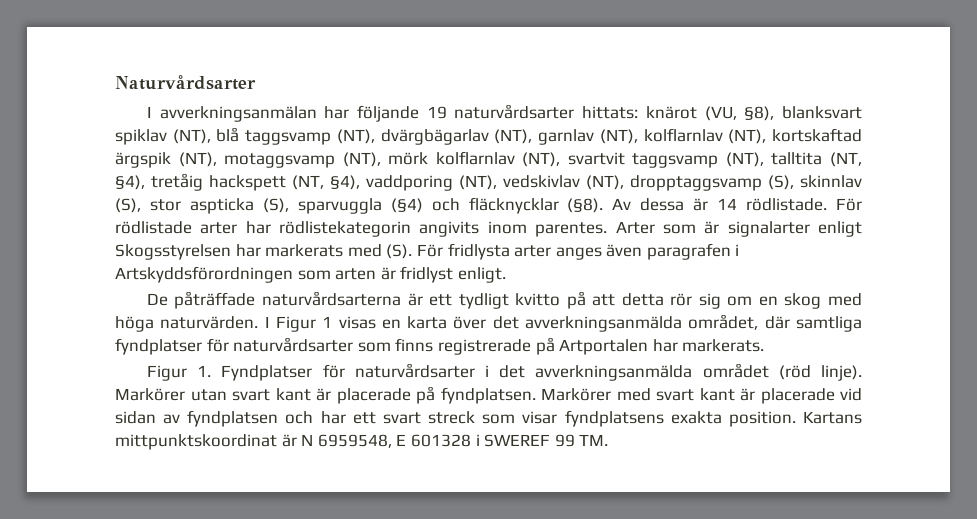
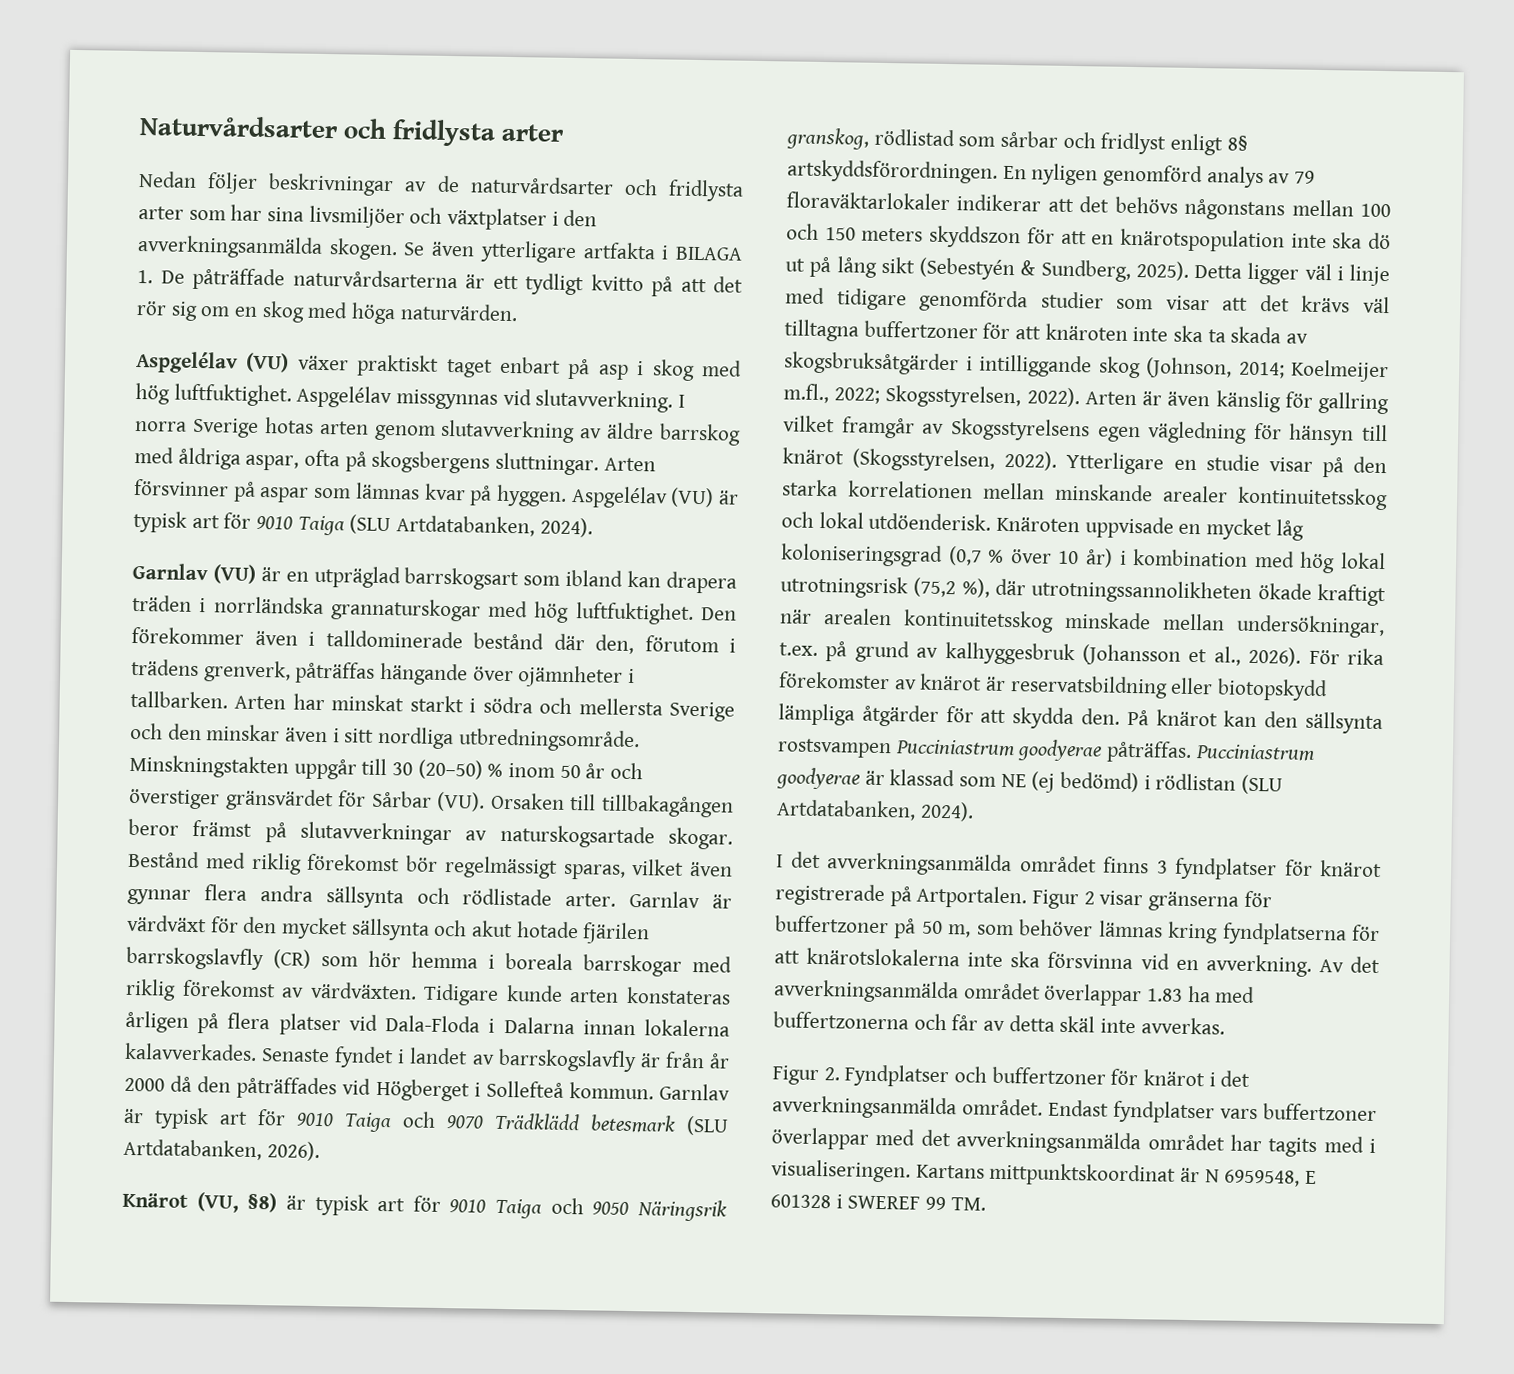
[146,104,862,122] [115,127,863,145] [115,151,862,168] [115,173,862,191] [115,197,863,214] [115,221,863,237] [115,243,740,260] [115,266,506,283] // I avverkningsanmälan har följande 19 naturvårdsarter hittats: knärot (VU, §8), blanksvart spiklav (NT), blå taggsvamp (NT), dvärgbägarlav (NT), garnlav (NT), kolflarnlav (NT), kortskaftad ärgspik (NT), motaggsvamp (NT), mörk kolflarnlav (NT), svartvit taggsvamp (NT), talltita (NT, §4), tretåig hackspett (NT, §4), vaddporing (NT), vedskivlav (NT), dropptaggsvamp (S), skinnlav (S), stor aspticka (S), sparvuggla (§4) och fläcknycklar (§8). Av dessa är 14 rödlistade. För rödlistade arter har rödlistekategorin angivits inom parentes. Arter som är signalarter enligt Skogsstyrelsen har markerats med (S). För fridlysta arter anges även paragrafen i Artskyddsförordningen som arten är fridlyst enligt. // -> [343,118,566,147] [138,171,744,202] [138,204,598,231] [137,235,743,264] [137,270,153,284] och fridlysta arter // Nedan följer beskrivningar av de naturvårdsarter och fridlysta arter som har sina livsmiljöer och växtplatser i den avverkningsanmälda skogen. Se även ytterligare artfakta i BILAGA 1.
[621,293,664,306] detta -> [713,276,743,293] det
[264,314,862,332] [115,337,765,355] [146,363,862,381] [115,386,862,404] [115,410,796,427] I Figur 1 visas en karta över det avverkningsanmälda området, där samtliga fyndplatser för naturvårdsarter som finns registrerade på Artportalen har markerats. // Figur 1. Fyndplatser för naturvårdsarter i det avverkningsanmälda området (röd linje). Markörer utan svart kant är placerade på fyndplatsen. Markörer med svart kant är placerade vid sidan av fyndplatsen och har ett svart streck som visar fyndplatsens exakta position. -> [135,350,742,381] [135,382,686,413] [135,417,741,446] [134,446,656,476] [134,478,739,509] [133,510,593,538] [132,562,738,594] [132,594,738,625] [131,626,736,655] [131,658,636,688] [130,690,736,722] [130,722,640,753] [129,754,644,780] [128,788,734,818] [128,818,733,850] [128,850,733,880] [127,884,732,909] [127,914,651,945] [126,946,732,977] [125,978,731,1006] [125,1010,730,1037] [124,1042,730,1073] [124,1075,730,1102] [123,1107,729,1136] [123,1138,320,1162] [122,1192,727,1222] [786,127,1248,156] [787,159,1316,189] [786,191,1391,221] [786,223,1391,253] [785,256,1390,287] [785,287,1390,314] [784,319,1309,344] [784,351,1389,383] [783,383,1389,415] [783,415,1388,446] [782,447,1387,478] [782,479,1388,511] [781,511,1304,541] [780,543,1386,574] [780,575,1386,607] [780,608,1385,639] [779,640,1384,667] [778,671,1329,702] [778,703,1383,735] [777,738,1315,763] [776,767,1284,795] [776,799,974,822] [776,851,1382,881] [775,883,1272,912] [775,915,1380,946] [774,947,1380,977] [773,979,1256,1007] [773,1011,1225,1035] [772,1064,1251,1088] [772,1095,1377,1124] [771,1127,1376,1158] [771,1159,911,1183] // Aspgelélav (VU) växer praktiskt taget enbart på asp i skog med hög luftfuktighet. Aspgelélav missgynnas vid slutavverkning. I norra Sverige hotas arten genom slutavverkning av äldre barrskog med åldriga aspar, ofta på skogsbergens sluttningar. Arten försvinner på aspar som lämnas kvar på hyggen. Aspgelélav (VU) är typisk art för 9010 Taiga (SLU Artdatabanken, 2024). // Garnlav (VU) är en utpräglad barrskogsart som ibland kan drapera träden i norrländska grannaturskogar med hög luftfuktighet. Den förekommer även i talldominerade bestånd där den, förutom i trädens grenverk, påträffas hängande över ojämnheter i tallbarken. Arten har minskat starkt i södra och mellersta Sverige och den minskar även i sitt nordliga utbredningsområde. Minskningstakten uppgår till 30 (20–50) % inom 50 år och överstiger gränsvärdet för Sårbar (VU). Orsaken till tillbakagången beror främst på slutavverkningar av naturskogsartade skogar. Bestånd med riklig förekomst bör regelmässigt sparas, vilket även gynnar flera andra sällsynta och rödlistade arter. Garnlav är värdväxt för den mycket sällsynta och akut hotade fjärilen barrskogslavfly (CR) som hör hemma i boreala barrskogar med riklig förekomst av värdväxten. Tidigare kunde arten konstateras årligen på flera platser vid Dala-Floda i Dalarna innan lokalerna kalavverkades. Senaste fyndet i landet av barrskogslavfly är från år 2000 då den påträffades vid Högberget i Sollefteå kommun. Garnlav är typisk art för 9010 Taiga och 9070 Trädklädd betesmark (SLU Artdatabanken, 2026). // Knärot (VU, §8) är typisk art för 9010 Taiga och 9050 Näringsrik granskog, rödlistad som sårbar och fridlyst enligt 8§ artskyddsförordningen. En nyligen genomförd analys av 79 floraväktarlokaler indikerar att det behövs någonstans mellan 100 och 150 meters skyddszon för att en knärotspopulation inte ska dö ut på lång sikt (Sebestyén & Sundberg, 2025). Detta ligger väl i linje med tidigare genomförda studier som visar att det krävs väl tilltagna buffertzoner för att knäroten inte ska ta skada av skogsbruksåtgärder i intilliggande skog (Johnson, 2014; Koelmeijer m.fl., 2022; Skogsstyrelsen, 2022). Arten är även känslig för gallring vilket framgår av Skogsstyrelsens egen vägledning för hänsyn till knärot (Skogsstyrelsen, 2022). Ytterligare en studie visar på den starka korrelationen mellan minskande arealer kontinuitetsskog och lokal utdöenderisk. Knäroten uppvisade en mycket låg koloniseringsgrad (0,7 % över 10 år) i kombination med hög lokal utrotningsrisk (75,2 %), där utrotningssannolikheten ökade kraftigt när arealen kontinuitetsskog minskade mellan undersökningar, t.ex. på grund av kalhyggesbruk (Johansson et al., 2026). För rika förekomster av knärot är reservatsbildning eller biotopskydd lämpliga åtgärder för att skydda den. På knärot kan den sällsynta rostsvampen Pucciniastrum goodyerae påträffas. Pucciniastrum goodyerae är klassad som NE (ej bedömd) i rödlistan (SLU Artdatabanken, 2024). // I det avverkningsanmälda området finns 3 fyndplatser för knärot registrerade på Artportalen. Figur 2 visar gränserna för buffertzoner på 50 m, som behöver lämnas kring fyndplatserna för att knärotslokalerna inte ska försvinna vid en avverkning. Av det avverkningsanmälda området överlappar 1.83 ha med buffertzonerna och får av detta skäl inte avverkas. // Figur 2. Fyndplatser och buffertzoner för knärot i det avverkningsanmälda området. Endast fyndplatser vars buffertzoner överlappar med det avverkningsanmälda området har tagits med i visualiseringen.

